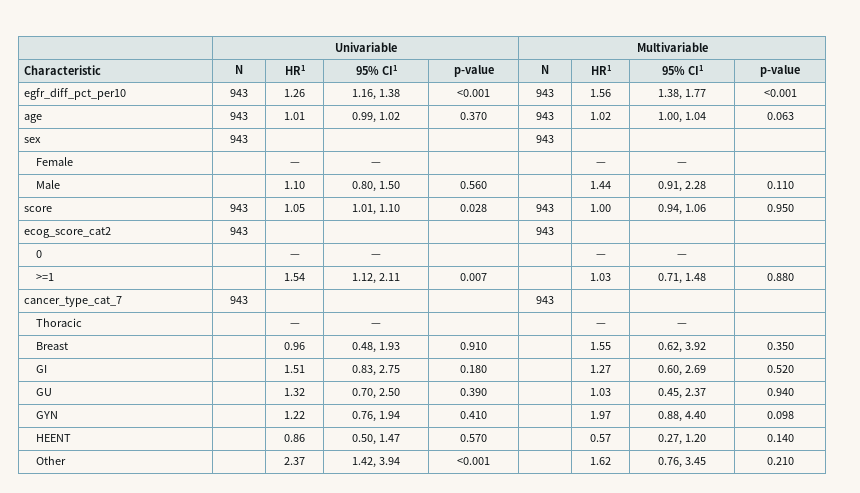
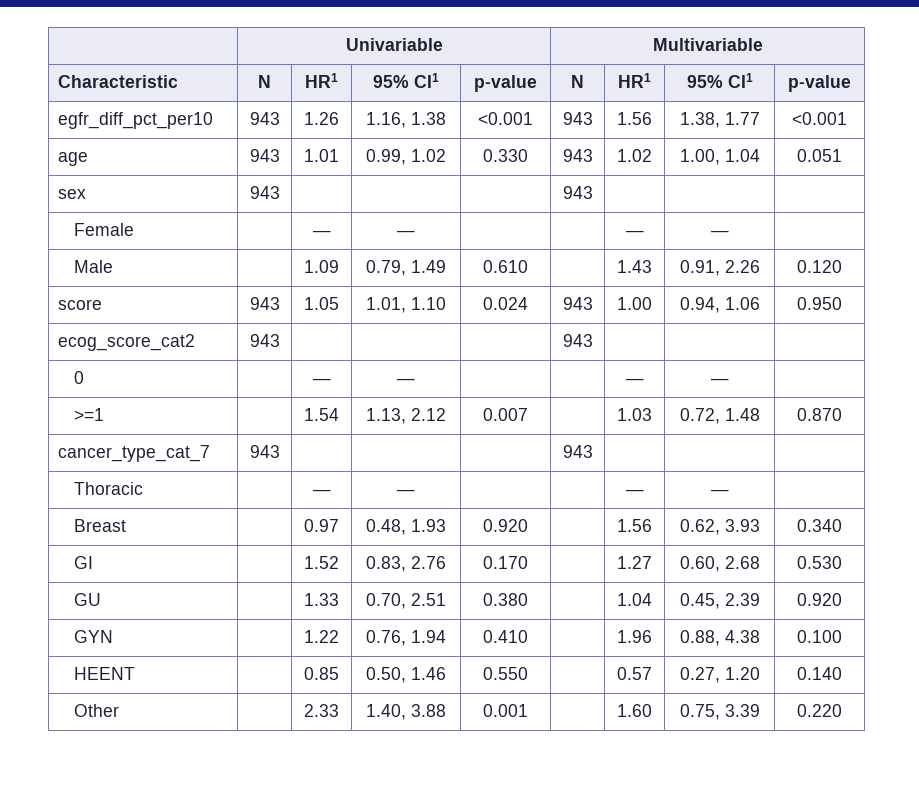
[460,112,487,120] 0.370 -> [483,149,528,162] 0.330
[766,112,794,120] 0.063 -> [796,149,842,162] 0.051
[284,181,305,189] [352,181,400,192] [460,181,487,189] [590,181,611,189] 1.10 | 0.80, 1.50 | 0.560 | | 1.44 -> [304,260,339,273] [366,260,446,276] [483,260,528,273] [616,260,652,273] 1.09 | 0.79, 1.49 | 0.610 | | 1.43
[684,181,706,189] [766,181,794,189] 2.28 | 0.110 -> [724,260,760,273] [796,260,842,273] 2.26 | 0.120
[460,204,487,212] 0.028 -> [483,297,528,310] 0.024
[352,273,400,284] 1.12, 2.11 -> [366,408,446,424] 1.13, 2.12
[658,273,683,284] 0.71, -> [679,408,720,424] 0.72,
[766,273,794,281] 0.880 -> [796,408,842,421] 0.870
[284,342,305,350] 0.96 -> [304,519,339,532] 0.97
[460,342,487,350] [590,342,611,350] 0.910 | | 1.55 -> [483,519,528,532] [616,519,652,532] 0.920 | | 1.56
[684,342,706,350] [766,342,794,350] 3.92 | 0.350 -> [724,519,760,532] [796,519,842,532] 3.93 | 0.340
[284,365,305,373] 1.51 -> [304,556,339,569] 1.52
[378,365,400,373] [460,365,487,373] 2.75 | 0.180 -> [411,556,446,569] [483,556,528,569] 2.76 | 0.170
[684,365,706,373] [766,365,794,373] 2.69 | 0.520 -> [724,556,760,569] [796,556,842,569] 2.68 | 0.530
[284,388,305,396] 1.32 -> [304,593,339,606] 1.33
[378,388,400,396] [460,388,487,396] [590,388,611,396] 2.50 | 0.390 | | 1.03 -> [411,593,446,606] [483,593,528,606] [616,593,652,606] 2.51 | 0.380 | | 1.04
[684,388,706,396] [766,388,794,396] 2.37 | 0.940 -> [724,593,760,606] [796,593,842,606] 2.39 | 0.920
[590,411,611,419] 1.97 -> [616,630,652,643] 1.96
[684,411,706,419] [766,411,794,419] 4.40 | 0.098 -> [724,630,760,643] [796,630,842,643] 4.38 | 0.100
[284,434,305,442] 0.86 -> [304,667,339,680] 0.85
[378,434,400,442] [460,434,487,442] 1.47 | 0.570 -> [411,667,446,680] [483,667,528,680] 1.46 | 0.550
[284,457,305,465] [352,457,400,468] [457,457,490,465] [590,457,611,465] [658,457,706,468] [766,457,794,465] 2.37 | 1.42, 3.94 | <0.001 | | 1.62 | 0.76, 3.45 | 0.210 -> [304,704,339,717] [366,704,446,720] [483,704,528,717] [616,704,652,717] [679,704,760,720] [796,704,842,717] 2.33 | 1.40, 3.88 | 0.001 | | 1.60 | 0.75, 3.39 | 0.220

